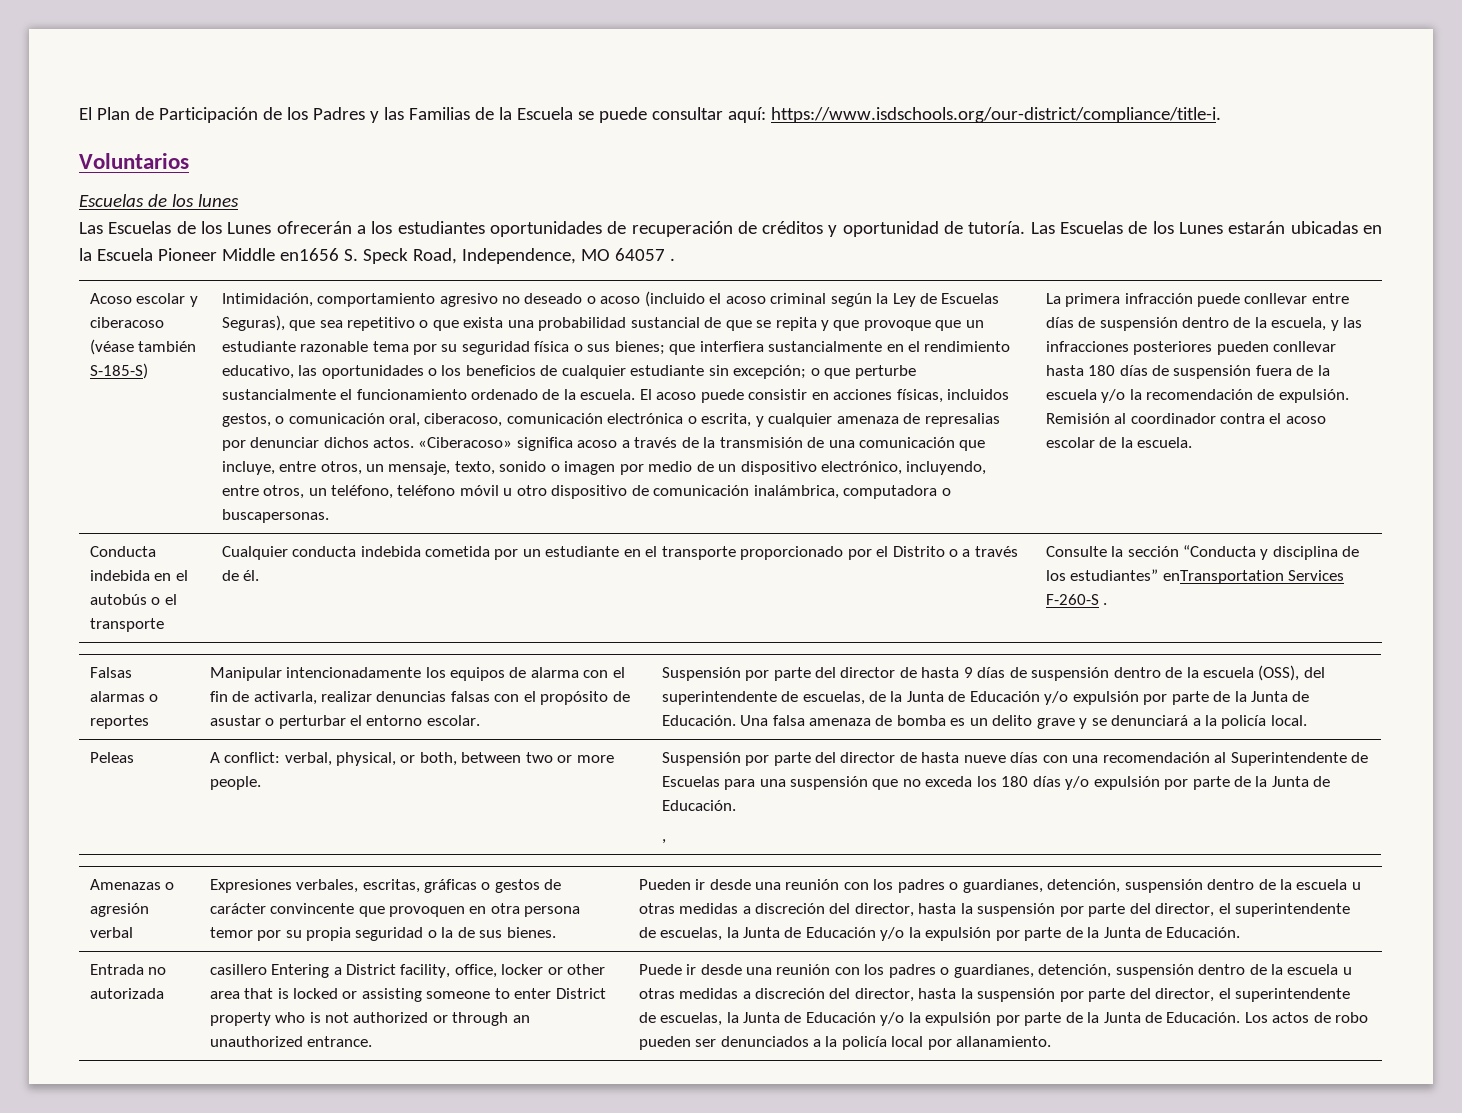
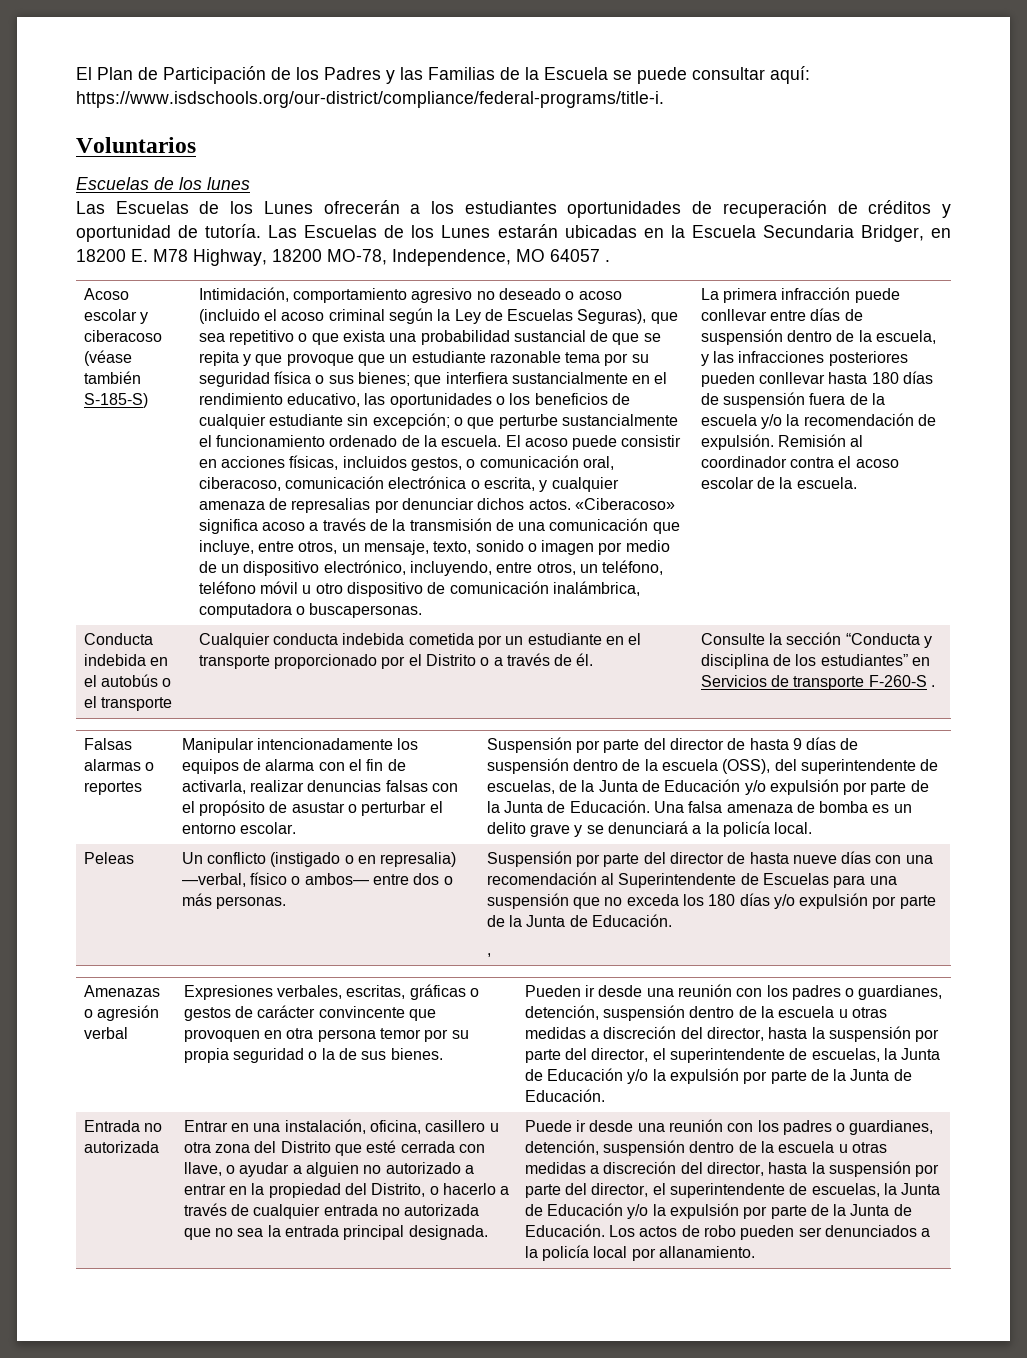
[770,107,1221,123] https://www.isdschools.org/our-district/compliance/title-i. -> [76,91,664,108] https://www.isdschools.org/our-district/compliance/federal-programs/title-i.
[157,248,457,264] Pioneer Middle en1656 S. Speck Road, -> [762,225,952,242] [76,249,387,266] Secundaria Bridger, en 18200 E. M78 Highway, 18200 MO-78,
[1162,570,1344,584] enTransportation Services -> [911,657,930,666] [700,675,865,690] en Servicios de transporte
[209,752,614,766] [209,776,261,790] A conflict: verbal, physical, or both, between two or more people. -> [181,852,457,867] [181,872,453,887] [181,893,286,909] Un conflicto (instigado o en represalia) —verbal, físico o ambos— entre dos o más personas.
[209,964,606,978] [209,988,606,1002] [209,1012,530,1026] [209,1036,373,1047] casillero Entering a District facility, office, locker or other area that is locked or assisting someone to enter District property who is not authorized or through an unauthorized entrance. -> [183,1119,499,1134] [183,1140,485,1156] [183,1162,474,1177] [183,1183,510,1198] [183,1203,480,1219] [183,1225,488,1240] Entrar en una instalación, oficina, casillero u otra zona del Distrito que esté cerrada con llave, o ayudar a alguien no autorizado a entrar en la propiedad del Distrito, o hacerlo a través de cualquier entrada no autorizada que no sea la entrada principal designada.

